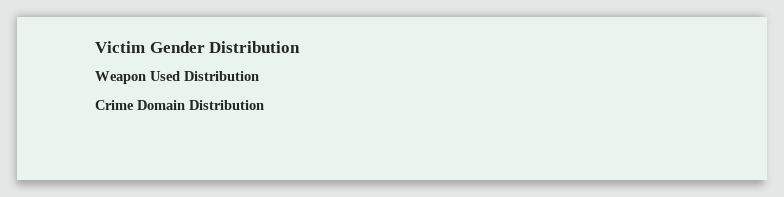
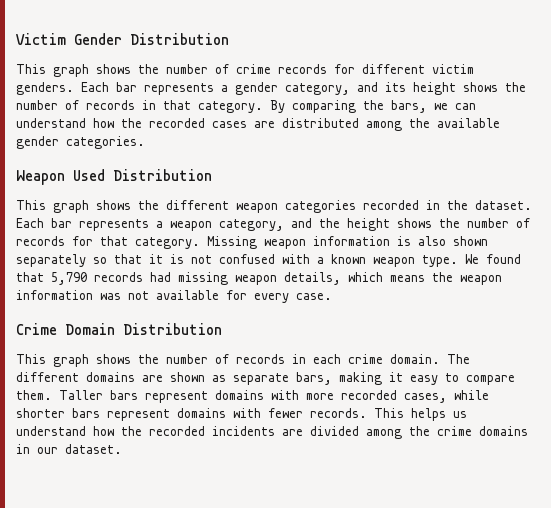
[95,71,259,84] [95,100,264,110] Weapon Used Distribution // Crime Domain Distribution -> [16,64,474,77] [16,82,526,95] [16,100,476,113] [16,118,500,131] [16,136,145,149] [16,169,212,185] [16,200,532,213] [16,218,530,231] [16,236,488,249] [16,254,521,267] [16,272,502,285] [16,290,332,303] [16,323,222,335] [16,354,470,367] [16,372,515,385] [16,390,489,403] [16,408,467,421] [16,426,528,439] [16,444,122,454] This graph shows the number of crime records for different victim genders. Each bar represents a gender category, and its height shows the number of records in that category. By comparing the bars, we can understand how the recorded cases are distributed among the available gender categories. // Weapon Used Distribution // This graph shows the different weapon categories recorded in the dataset. Each bar represents a weapon category, and the height shows the number of records for that category. Missing weapon information is also shown separately so that it is not confused with a known weapon type. We found that 5,790 records had missing weapon details, which means the weapon information was not available for every case. // Crime Domain Distribution // This graph shows the number of records in each crime domain. The different domains are shown as separate bars, making it easy to compare them. Taller bars represent domains with more recorded cases, while shorter bars represent domains with fewer records. This helps us understand how the recorded incidents are divided among the crime domains in our dataset.

